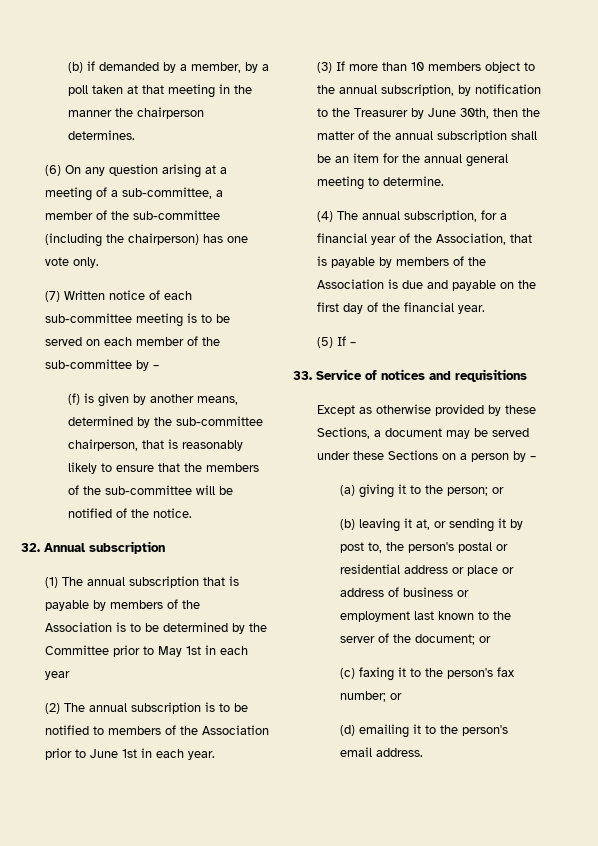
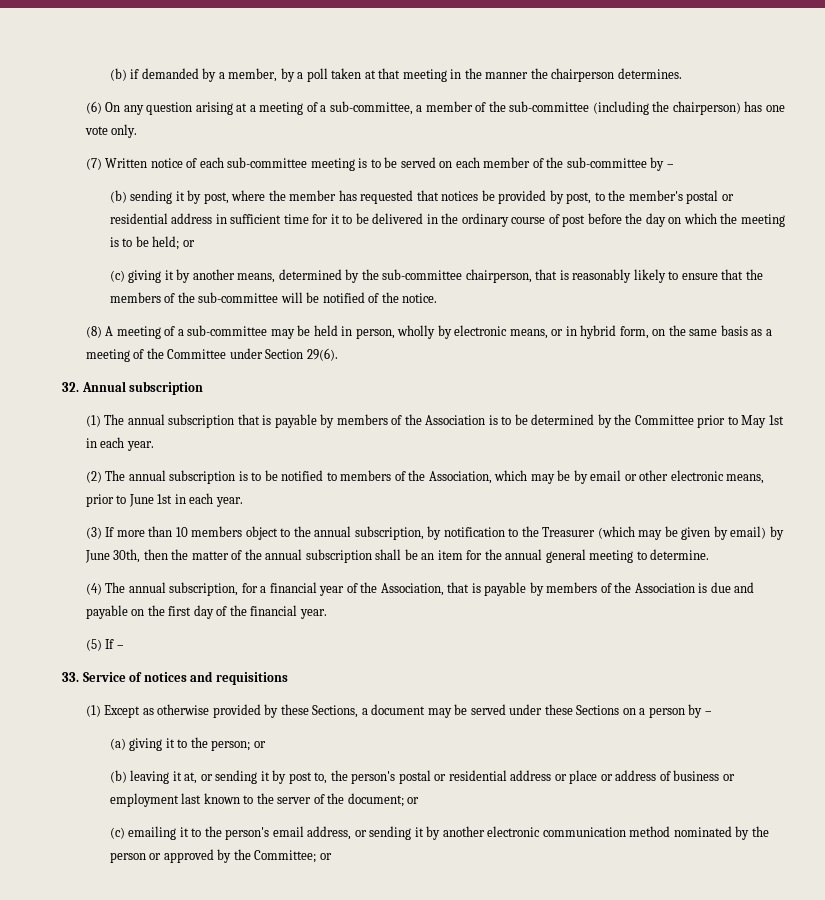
[68,393,130,407] (f) is given -> [109,190,734,204] [109,213,785,227] [109,236,195,250] [109,270,174,283] (b) sending it by post, where the member has requested that notices be provided by post, to the member's postal or residential address in sufficient time for it to be delivered in the ordinary course of post before the day on which the meeting is to be held; or // (c) giving it
(193, 513) none -> [85,325,773,339] [85,348,338,362] // (8) A meeting of a sub-committee may be held in person, wholly by electronic means, or in hybrid form, on the same basis as a meeting of the Committee under Section 29(6).
[44,671,70,680] year -> [126,441,154,451] year.
[201,725,269,735] Association -> [428,470,765,484] Association, which may be by email or other electronic means,
(408, 112) none -> [597,526,767,540] (which may be given by email)
(527, 375) none -> [85,705,101,717] (1)
[359,667,515,681] [340,691,403,702] [340,725,356,736] faxing it to the person's fax number; or // (d) -> (125, 833) none
[376,748,424,757] address. -> [307,826,769,840] [109,849,332,863] address, or sending it by another electronic communication method nominated by the person or approved by the Committee; or

